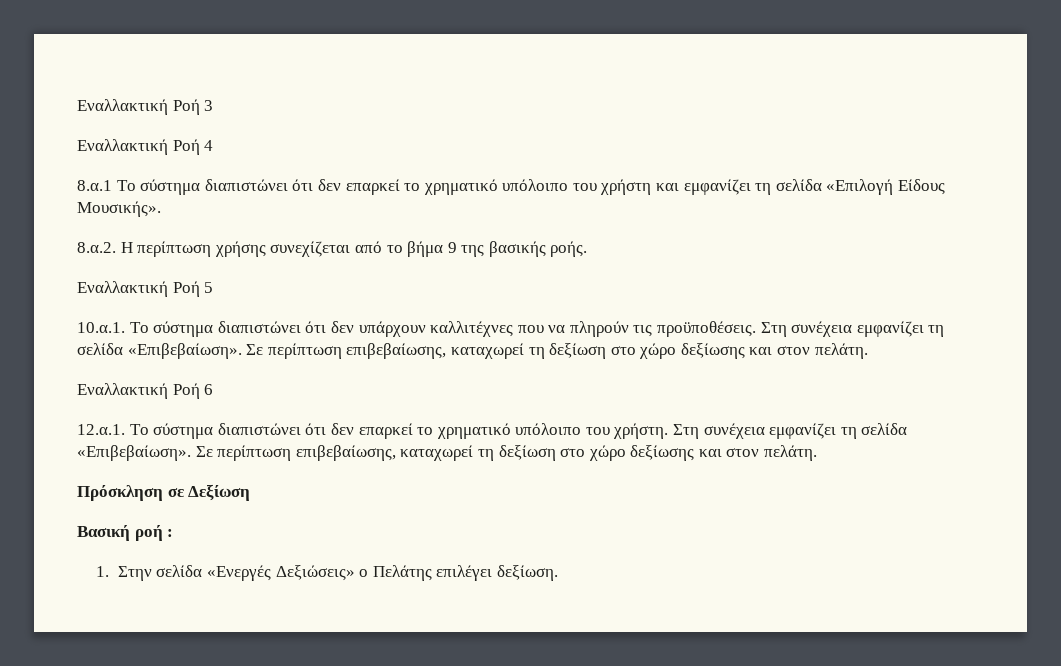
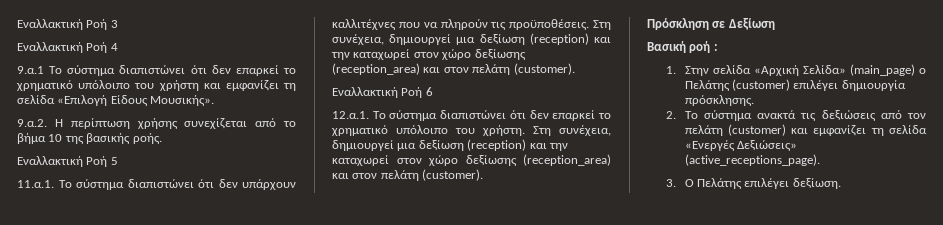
[77,180,112,191] 8.α.1 -> [17,66,44,74] 9.α.1
[77,242,116,253] 8.α.2. -> [17,119,47,127] 9.α.2.
[447,242,457,253] 9 -> [48,134,63,142] 10
[77,322,125,333] 10.α.1. -> [17,180,54,188] 11.α.1.
[791,321,945,337] [77,343,868,359] συνέχεια εμφανίζει τη σελίδα «Επιβεβαίωση». Σε περίπτωση επιβεβαίωσης, καταχωρεί τη δεξίωση στο χώρο δεξίωσης και στον πελάτη. -> [332,33,611,45] [331,49,526,60] [332,63,575,75] συνέχεια, δημιουργεί μια δεξίωση (reception) και την καταχωρεί στον χώρο δεξίωσης (reception_area) και στον πελάτη (customer).
[703,423,908,439] [77,445,818,461] συνέχεια εμφανίζει τη σελίδα «Επιβεβαίωση». Σε περίπτωση επιβεβαίωσης, καταχωρεί τη δεξίωση στο χώρο δεξίωσης και στον πελάτη. -> [559,125,611,136] [332,139,568,151] [332,154,611,166] [332,169,484,181] συνέχεια, δημιουργεί μια δεξίωση (reception) και την καταχωρεί στον χώρο δεξίωσης (reception_area) και στον πελάτη (customer).
[206,565,369,581] «Ενεργές Δεξιώσεις» ο -> [753,64,926,76] [684,79,906,91] [684,95,754,106] [665,110,926,121] [684,124,927,136] [684,140,797,151] [684,154,820,166] [665,179,694,187] «Αρχική Σελίδα» (main_page) ο Πελάτης (customer) επιλέγει δημιουργία πρόσκλησης. // 2. Το σύστημα ανακτά τις δεξιώσεις από τον πελάτη (customer) και εμφανίζει τη σελίδα «Ενεργές Δεξιώσεις» (active_receptions_page). // 3. O

